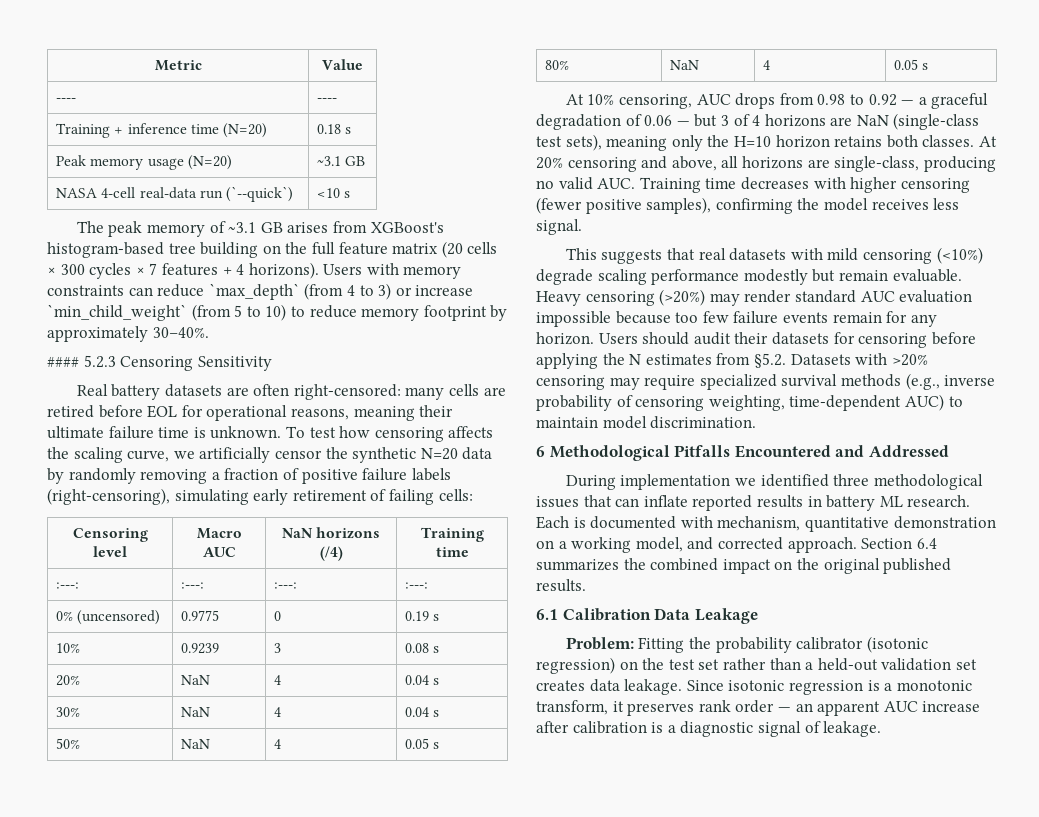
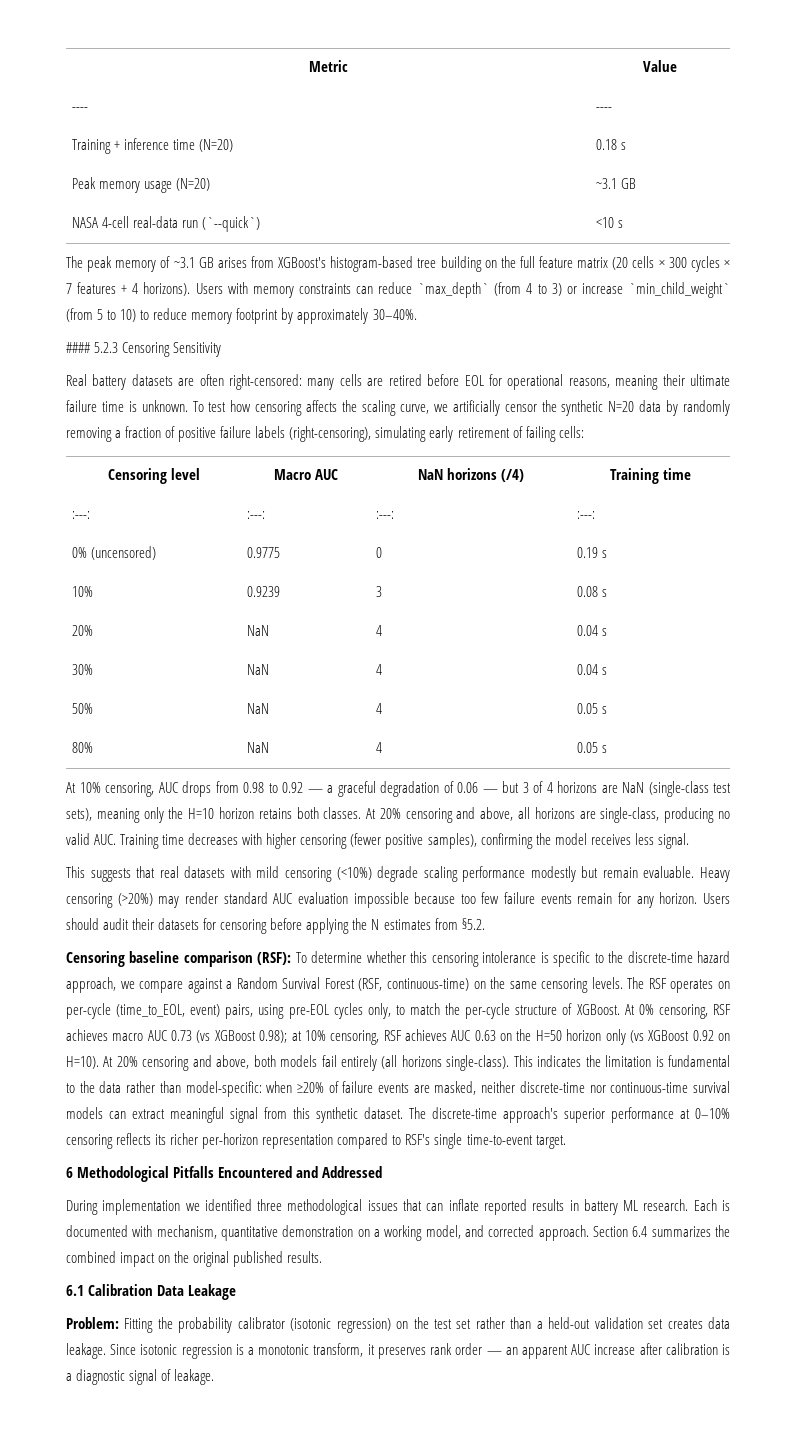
[790,353,928,366] [536,373,996,390] [536,394,963,411] [536,416,757,429] Datasets with >20% censoring may require specialized survival methods (e.g., inverse probability of censoring weighting, time-dependent AUC) to maintain model discrimination. -> [66,951,731,967] [66,977,730,993] [66,1003,731,1019] [66,1029,731,1045] [66,1055,731,1071] [66,1081,730,1097] [66,1107,730,1123] [66,1133,566,1149] // Censoring baseline comparison (RSF): To determine whether this censoring intolerance is specific to the discrete-time hazard approach, we compare against a Random Survival Forest (RSF, continuous-time) on the same censoring levels. The RSF operates on per-cycle (time_to_EOL, event) pairs, using pre-EOL cycles only, to match the per-cycle structure of XGBoost. At 0% censoring, RSF achieves macro AUC 0.73 (vs XGBoost 0.98); at 10% censoring, RSF achieves AUC 0.63 on the H=50 horizon only (vs XGBoost 0.92 on H=10). At 20% censoring and above, both models fail entirely (all horizons single-class). This indicates the limitation is fundamental to the data rather than model-specific: when ≥20% of failure events are masked, neither discrete-time nor continuous-time survival models can extract meaningful signal from this synthetic dataset. The discrete-time approach's superior performance at 0–10% censoring reflects its richer per-horizon representation compared to RSF's single time-to-event target.

